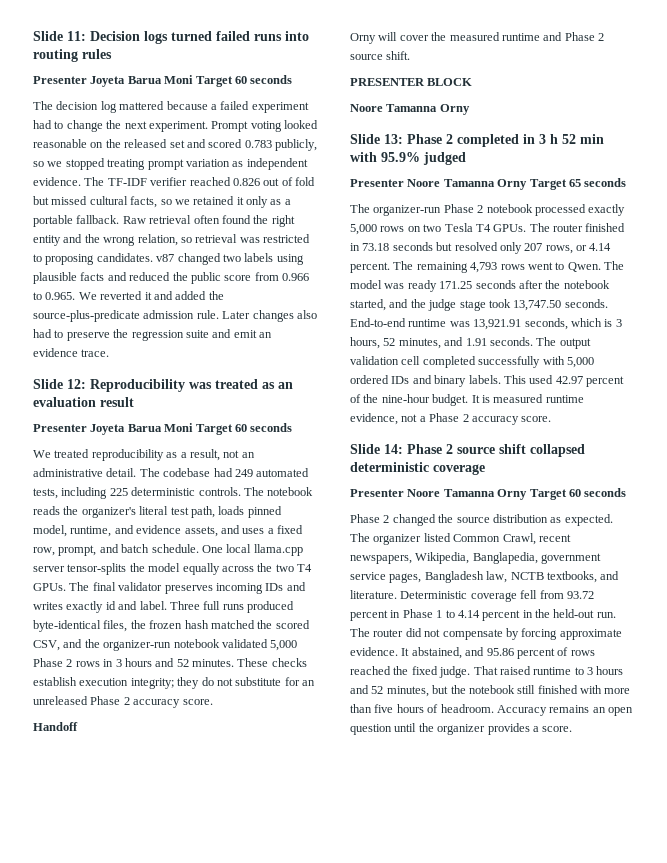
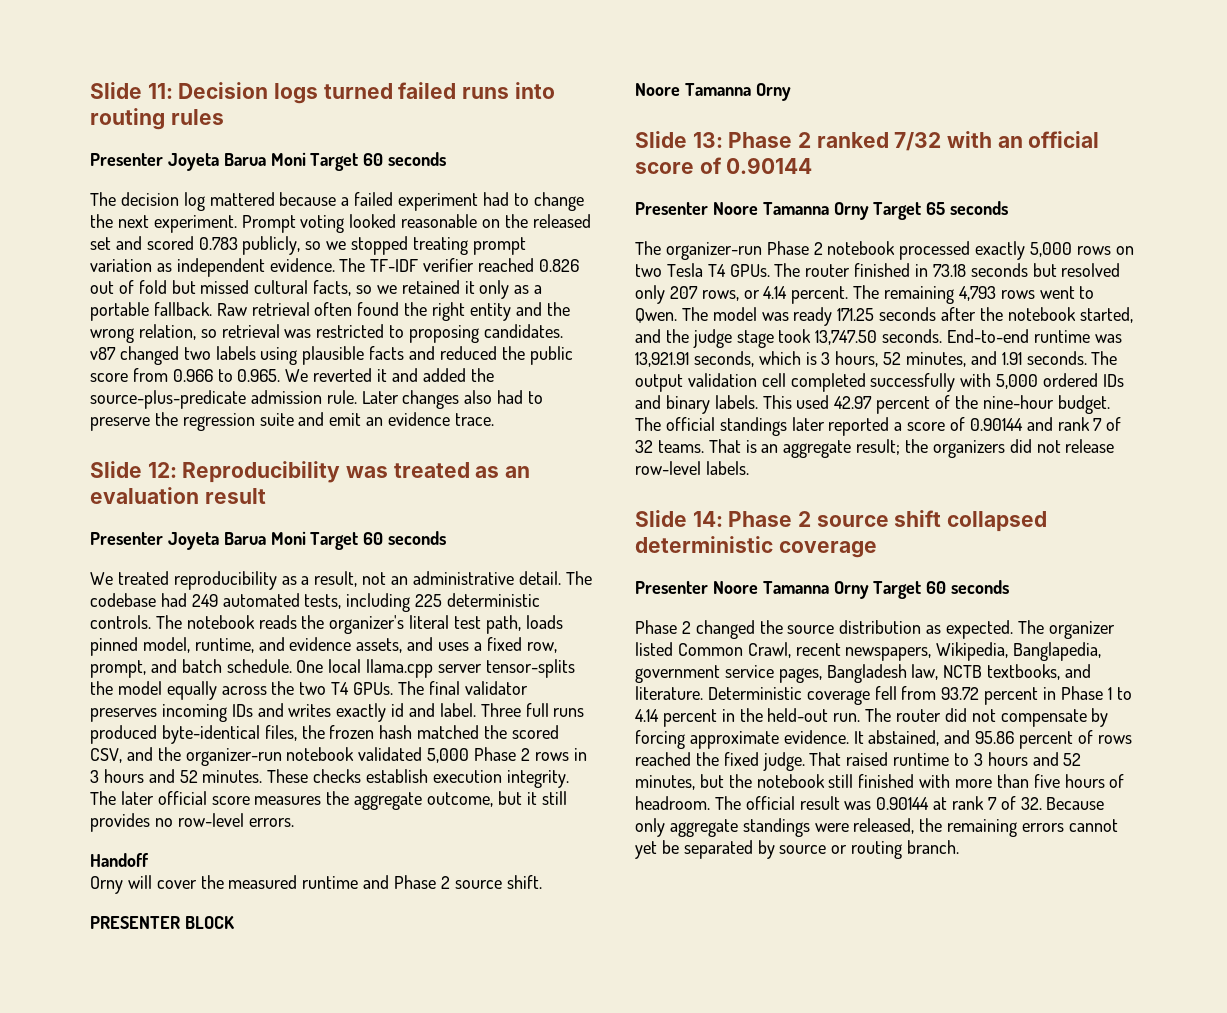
[130,677,315,689] [33,696,213,708] integrity; they do not substitute for an unreleased Phase 2 accuracy score. -> [506,770,569,788] [90,791,567,810] [90,813,294,832] integrity. The later official score measures the aggregate outcome, but it still provides no row-level errors.
[457,134,604,147] [350,152,466,165] completed in 3 h 52 min with 95.9% judged -> [816,131,1100,151] [635,157,813,174] ranked 7/32 with an official score of 0.90144
[471,394,584,403] [350,413,552,425] It is measured runtime evidence, not a Phase 2 accuracy score. -> [635,417,1122,436] [635,439,1115,458] [635,461,749,475] The official standings later reported a score of 0.90144 and rank 7 of 32 teams. That is an aggregate result; the organizers did not release row-level labels.
[496,705,633,716] [350,723,573,735] Accuracy remains an open question until the organizer provides a score. -> [714,796,1105,810] [635,818,1118,837] [635,840,960,859] The official result was 0.90144 at rank 7 of 32. Because only aggregate standings were released, the remaining errors cannot yet be separated by source or routing branch.

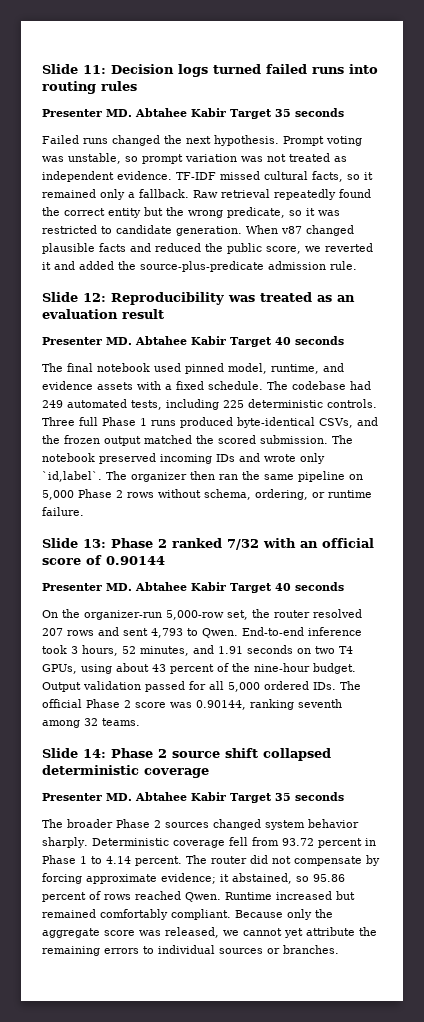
[167,152,447,171] [90,192,584,211] Joyeta Barua Moni Target 60 seconds // The decision log mattered because a failed experiment had to change -> [106,108,344,119] [42,135,160,146] MD. Abtahee Kabir Target 35 seconds // Failed runs changed
[153,215,237,233] experiment. -> [214,135,279,146] hypothesis.
[349,214,591,228] [90,236,526,255] [90,258,579,277] [90,280,543,299] [90,302,149,321] looked reasonable on the released set and scored 0.783 publicly, so we stopped treating prompt variation as independent evidence. The TF-IDF verifier reached 0.826 out of fold but missed cultural facts, so we retained it only as a portable -> [42,153,347,164] [42,171,373,182] [42,189,135,200] was unstable, so prompt variation was not treated as independent evidence. TF-IDF missed cultural facts, so it remained only a
[314,302,353,316] often -> [274,189,336,200] repeatedly
[432,302,570,321] [90,324,563,343] [90,346,298,365] right entity and the wrong relation, so retrieval was restricted to proposing candidates. v87 changed two labels using -> [64,207,340,218] [42,225,354,236] correct entity but the wrong predicate, so it was restricted to candidate generation. When v87 changed
[90,368,309,382] score from 0.966 to 0.965. We -> [266,246,321,254] score, we
[361,390,544,409] [90,412,494,431] Later changes also had to preserve the regression suite and emit an evidence trace. -> (357, 265) none
[167,531,447,550] [90,571,561,590] Joyeta Barua Moni Target 60 seconds // We treated reproducibility as a result, not an administrative detail. -> [106,336,344,347] [42,363,344,374] [42,381,263,390] MD. Abtahee Kabir Target 40 seconds // The final notebook used pinned model, runtime, and evidence assets with a fixed schedule.
[155,615,563,634] [90,637,557,656] [90,659,575,678] [90,681,528,700] [90,703,585,722] [90,725,559,744] [90,747,587,766] [90,769,569,788] [90,791,567,810] [90,813,294,832] [90,853,149,867] [90,875,542,894] [90,916,234,929] [635,83,791,101] The notebook reads the organizer's literal test path, loads pinned model, runtime, and evidence assets, and uses a fixed row, prompt, and batch schedule. One local llama.cpp server tensor-splits the model equally across the two T4 GPUs. The final validator preserves incoming IDs and writes exactly id and label. Three full runs produced byte-identical files, the frozen hash matched the scored CSV, and the organizer-run notebook validated 5,000 Phase 2 rows in 3 hours and 52 minutes. These checks establish execution integrity. The later official score measures the aggregate outcome, but it still provides no row-level errors. // Handoff // Orny will cover the measured runtime and Phase 2 source shift. // PRESENTER BLOCK // Noore Tamanna Orny -> [42,417,378,428] [42,435,353,446] [42,453,325,464] [42,471,363,482] [42,489,372,500] [42,507,84,516] Three full Phase 1 runs produced byte-identical CSVs, and the frozen output matched the scored submission. The notebook preserved incoming IDs and wrote only `id,label`. The organizer then ran the same pipeline on 5,000 Phase 2 rows without schema, ordering, or runtime failure.
[712,201,1009,220] [635,241,1134,260] [635,263,1121,277] [635,285,1095,304] [635,307,1133,326] [635,329,1122,348] [635,351,817,367] Noore Tamanna Orny Target 65 seconds // The organizer-run Phase 2 notebook processed exactly 5,000 rows on two Tesla T4 GPUs. The router finished in 73.18 seconds but resolved only 207 rows, or 4.14 percent. The remaining 4,793 rows went to Qwen. The model was ready 171.25 seconds after the notebook started, and the judge stage took 13,747.50 seconds. End-to-end runtime was 13,921.91 seconds, which is -> [106,582,344,593] [42,609,362,620] [42,627,362,638] [42,645,67,654] MD. Abtahee Kabir Target 40 seconds // On the organizer-run 5,000-row set, the router resolved 207 rows and sent 4,793 to Qwen. End-to-end inference took
[1026,351,1118,365] [635,373,1124,392] [635,395,873,414] seconds. The output validation cell completed successfully with 5,000 ordered IDs and binary labels. This used 42.97 -> [247,645,353,654] [42,663,166,674] seconds on two T4 GPUs, using about 43
[635,417,1122,436] [635,439,1115,458] [635,461,749,475] The official standings later reported a score of 0.90144 and rank 7 of 32 teams. That is an aggregate result; the organizers did not release row-level labels. -> [42,681,361,692] [42,699,342,710] [42,718,140,728] Output validation passed for all 5,000 ordered IDs. The official Phase 2 score was 0.90144, ranking seventh among 32 teams.
[712,580,1010,599] [635,620,1115,639] [635,642,1102,661] [635,664,1092,683] [635,686,703,700] Noore Tamanna Orny Target 60 seconds // Phase 2 changed the source distribution as expected. The organizer listed Common Crawl, recent newspapers, Wikipedia, Banglapedia, government service pages, Bangladesh law, NCTB textbooks, and literature. -> [106,792,344,803] [42,819,359,830] [42,837,88,848] MD. Abtahee Kabir Target 35 seconds // The broader Phase 2 sources changed system behavior sharply.
[662,708,861,727] percent in the held-out run. -> [135,856,182,866] percent.
[783,730,971,746] evidence. It abstained, and -> [161,873,309,884] evidence; it abstained, so
[695,752,1082,771] [635,774,1125,790] [635,796,1105,810] [635,818,1118,837] [635,840,960,859] the fixed judge. That raised runtime to 3 hours and 52 minutes, but the notebook still finished with more than five hours of headroom. The official result was 0.90144 at rank 7 of 32. Because only aggregate standings were released, the remaining errors cannot yet be separated by source or routing branch. -> [185,891,355,902] [42,909,333,920] [42,927,377,938] [42,945,339,956] Qwen. Runtime increased but remained comfortably compliant. Because only the aggregate score was released, we cannot yet attribute the remaining errors to individual sources or branches.

